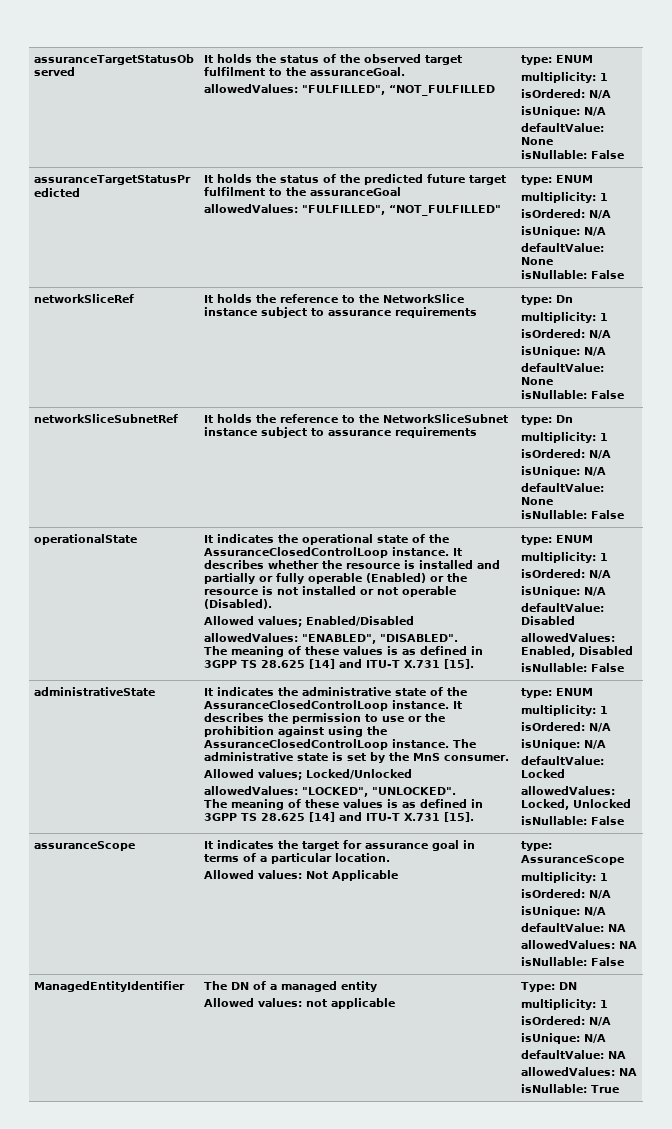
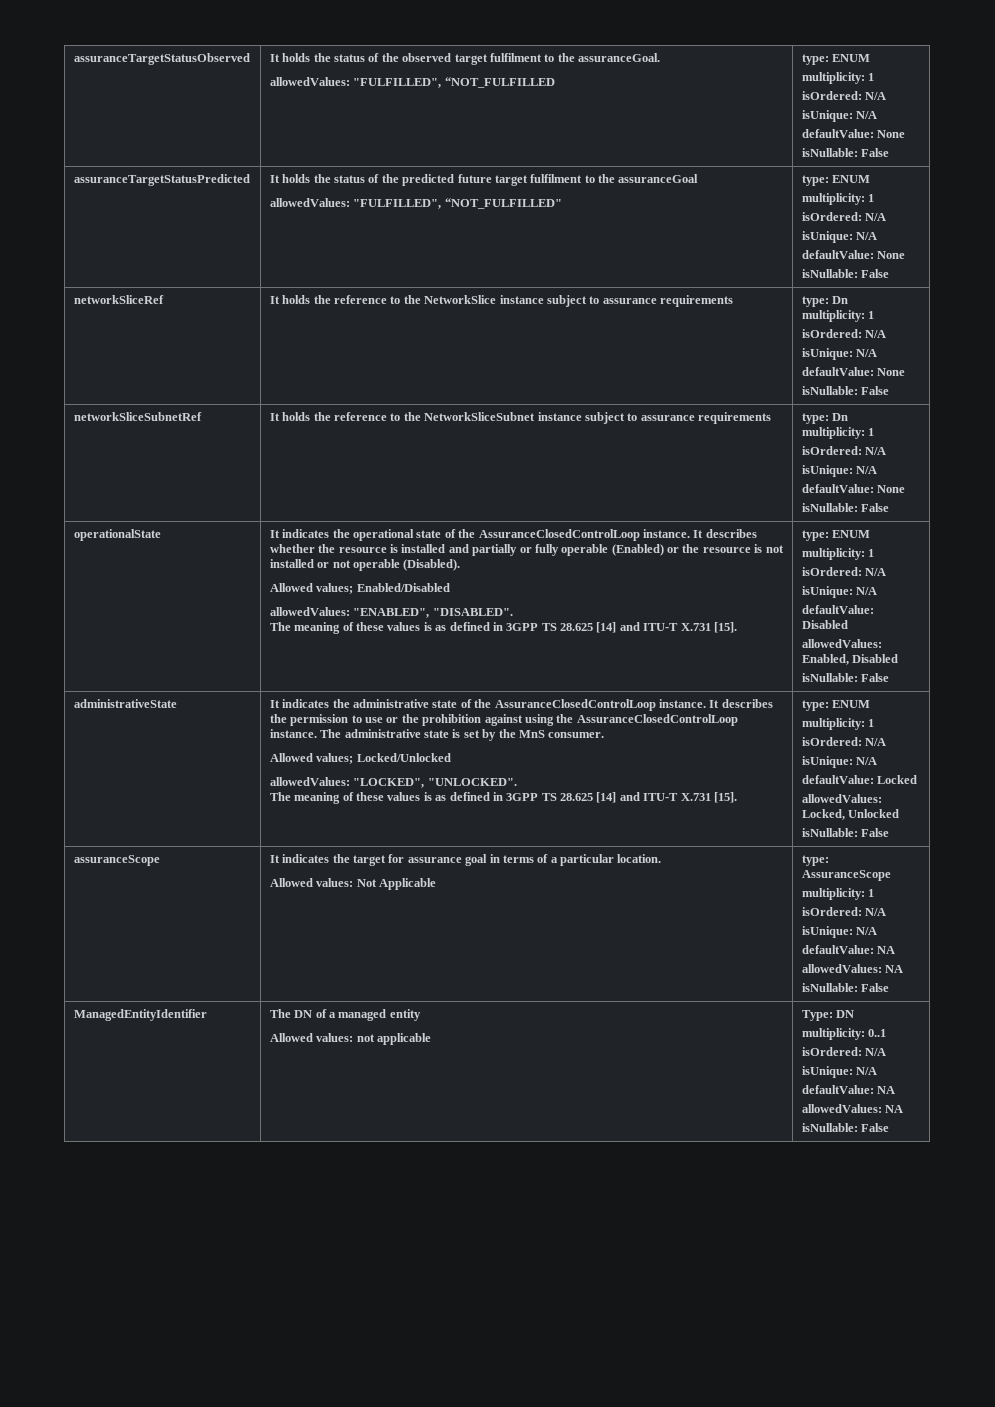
[600,1000,609,1008] [521,1016,612,1026] [521,1033,607,1044] [521,1050,627,1059] [521,1067,638,1076] [521,1084,620,1093] 1 // isOrdered: N/A // isUnique: N/A // defaultValue: NA // allowedValues: NA // isNullable: True -> [868,1029,887,1037] [801,1047,887,1056] [801,1066,878,1078] [801,1085,896,1094] [801,1104,904,1113] [801,1123,890,1132] 0..1 // isOrdered: N/A // isUnique: N/A // defaultValue: NA // allowedValues: NA // isNullable: False

